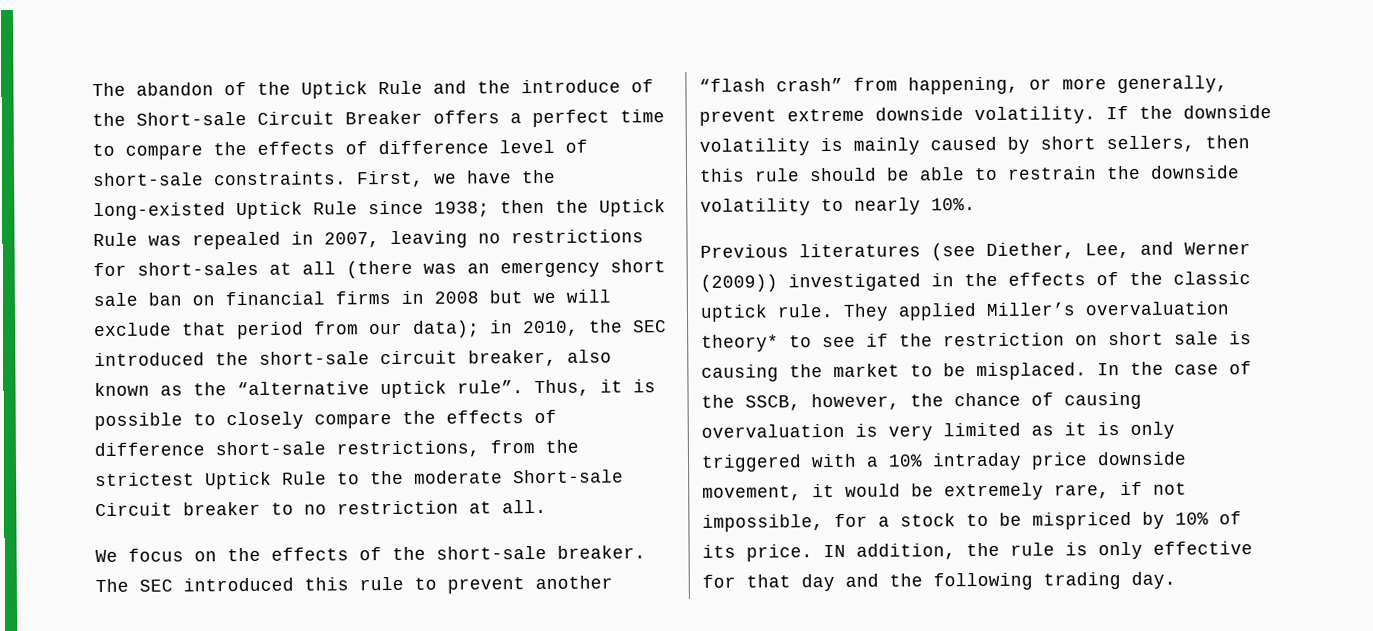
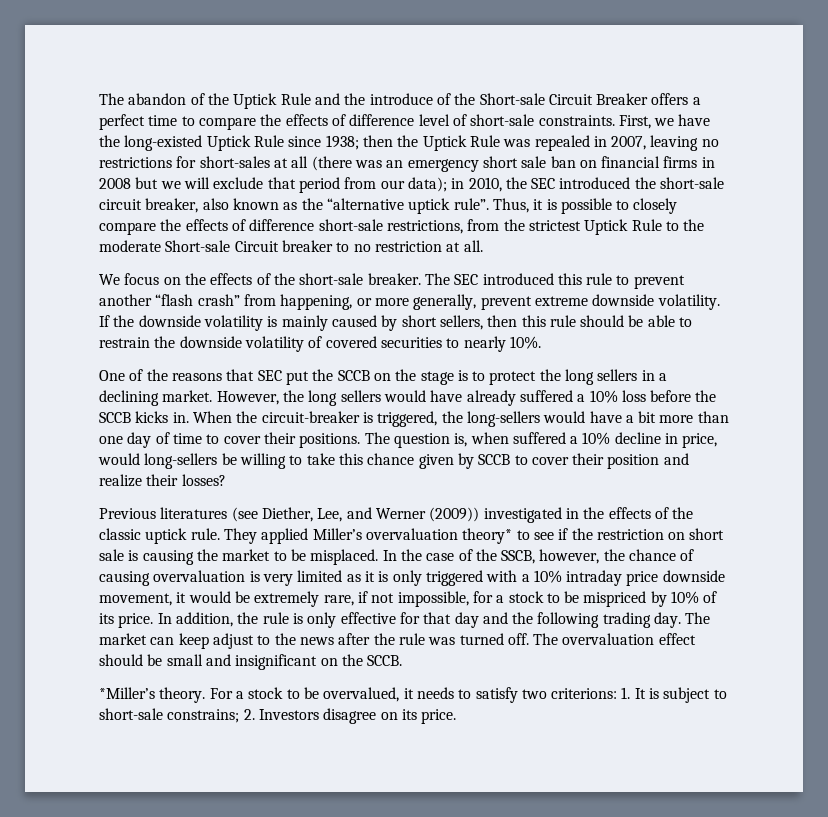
(811, 207) none -> [308,336,442,348] of covered securities
(976, 204) none -> [99,369,668,385] [99,390,717,406] [99,411,729,427] [99,432,718,448] [98,453,689,469] [99,474,226,487] // One of the reasons that SEC put the SCCB on the stage is to protect the long sellers in a declining market. However, the long sellers would have already suffered a 10% loss before the SCCB kicks in. When the circuit-breaker is triggered, the long-sellers would have a bit more than one day of time to cover their positions. The question is, when suffered a 10% decline in price, would long-sellers be willing to take this chance given by SCCB to cover their position and realize their losses?
[823,544,846,558] IN -> [157,613,172,624] In
(1176, 580) none -> [685,612,711,624] [99,633,696,649] [99,654,403,670] [99,687,727,703] [99,708,457,724] The market can keep adjust to the news after the rule was turned off. The overvaluation effect should be small and insignificant on the SCCB. // *Miller’s theory. For a stock to be overvalued, it needs to satisfy two criterions: 1. It is subject to short-sale constrains; 2. Investors disagree on its price.

